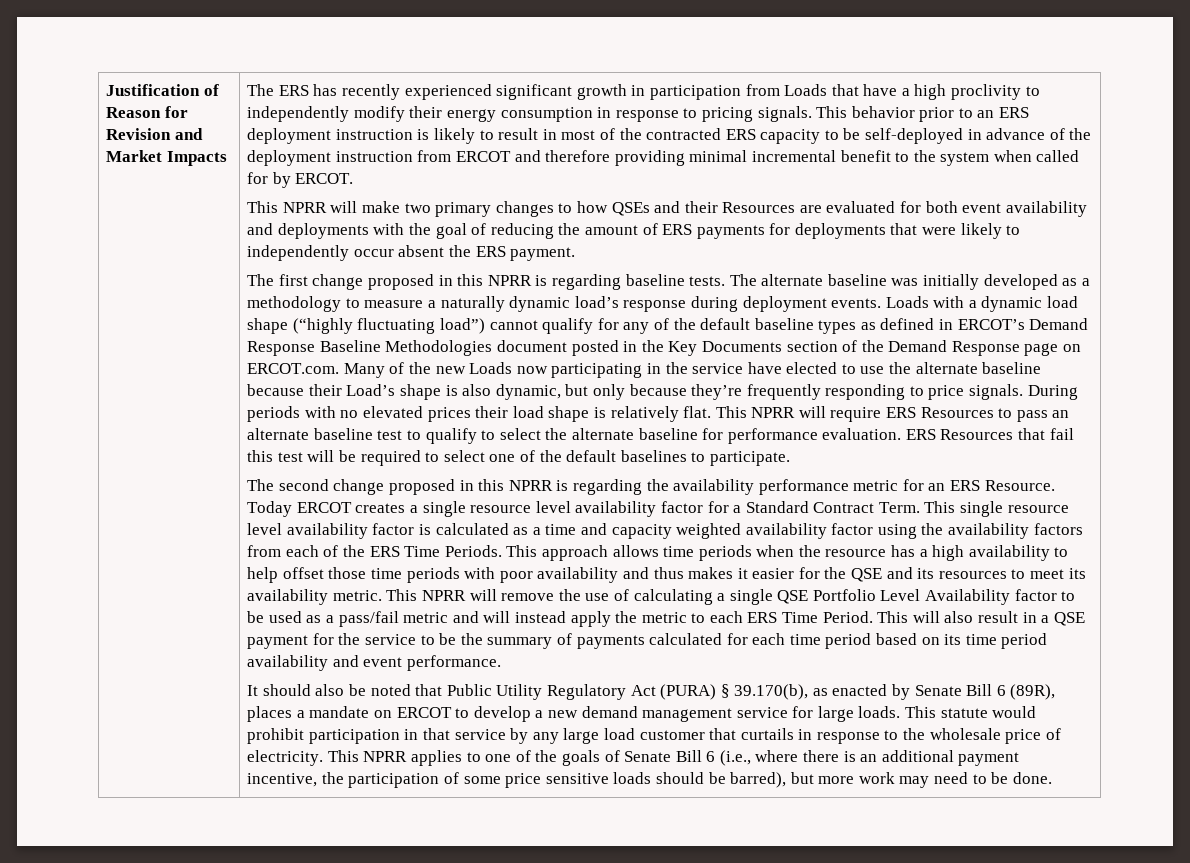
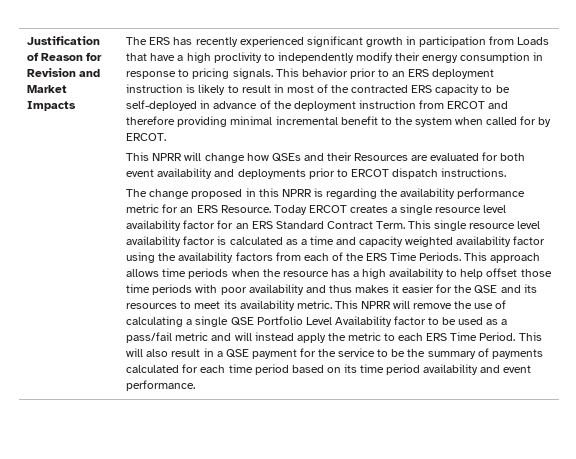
[361,201,573,217] make two primary changes to -> [204,153,245,163] change
[373,223,1021,239] [247,245,576,261] [247,274,1090,290] [247,296,1079,312] [247,318,1089,334] [247,340,1082,356] [247,362,1042,378] [247,384,1078,400] [247,406,1070,422] [247,428,1074,444] [247,450,790,466] [247,479,329,491] with the goal of reducing the amount of ERS payments for deployments that were likely to independently occur absent the ERS payment. // The first change proposed in this NPRR is regarding baseline tests. The alternate baseline was initially developed as a methodology to measure a naturally dynamic load’s response during deployment events. Loads with a dynamic load shape (“highly fluctuating load”) cannot qualify for any of the default baseline types as defined in ERCOT’s Demand Response Baseline Methodologies document posted in the Key Documents section of the Demand Response page on ERCOT.com. Many of the new Loads now participating in the service have elected to use the alternate baseline because their Load’s shape is also dynamic, but only because they’re frequently responding to price signals. During periods with no elevated prices their load shape is relatively flat. This NPRR will require ERS Resources to pass an alternate baseline test to qualify to select the alternate baseline for performance evaluation. ERS Resources that fail this test will be required to select one of the default baselines to participate. // The second -> [308,168,507,179] [126,189,148,197] prior to ERCOT dispatch instructions. // The
[733,505,742,513] a -> [235,221,273,229] an ERS
[247,684,1056,700] [247,706,1037,722] [247,728,1061,744] [247,750,1020,766] [247,772,1052,788] // It should also be noted that Public Utility Regulatory Act (PURA) § 39.170(b), as enacted by Senate Bill 6 (89R), places a mandate on ERCOT to develop a new demand management service for large loads. This statute would prohibit participation in that service by any large load customer that curtails in response to the wholesale price of electricity. This NPRR applies to one of the goals of Senate Bill 6 (i.e., where there is an additional payment incentive, the participation of some price sensitive loads should be barred), but more work may need to be done. -> (196, 385) none

